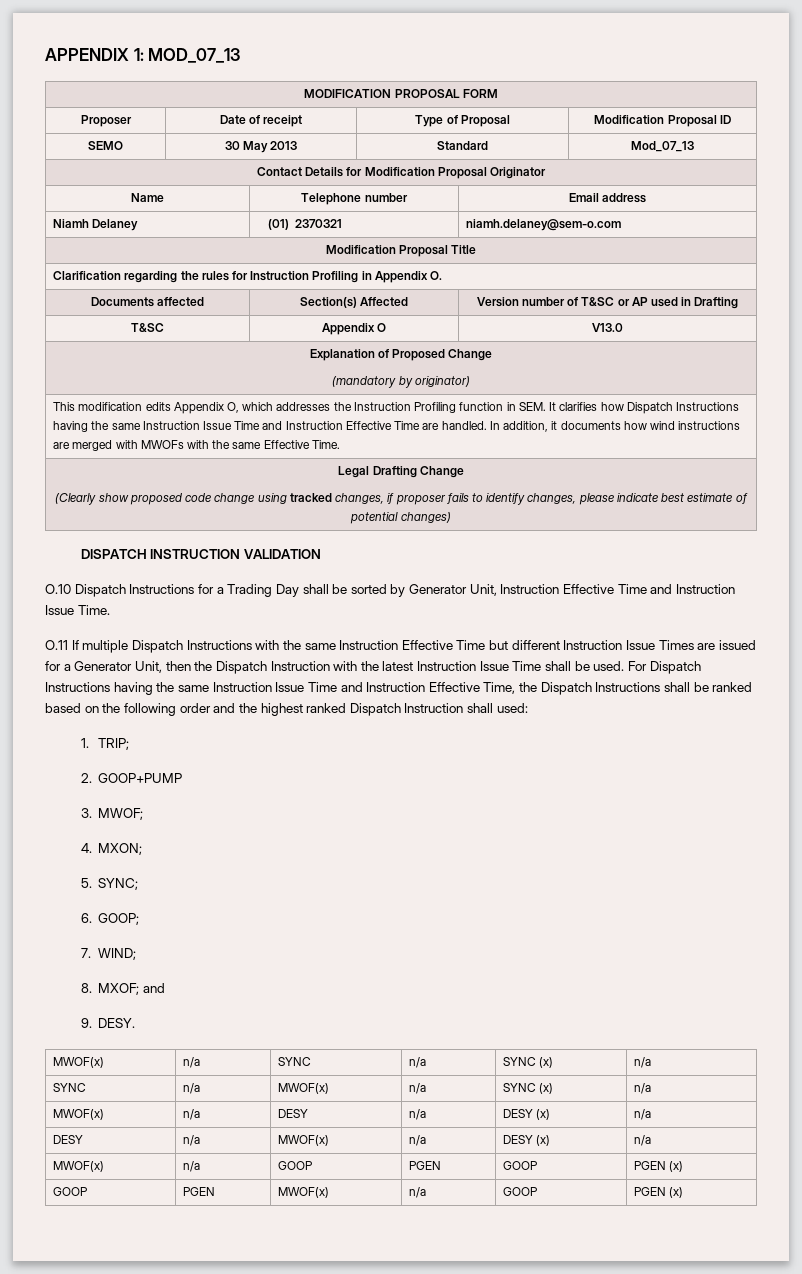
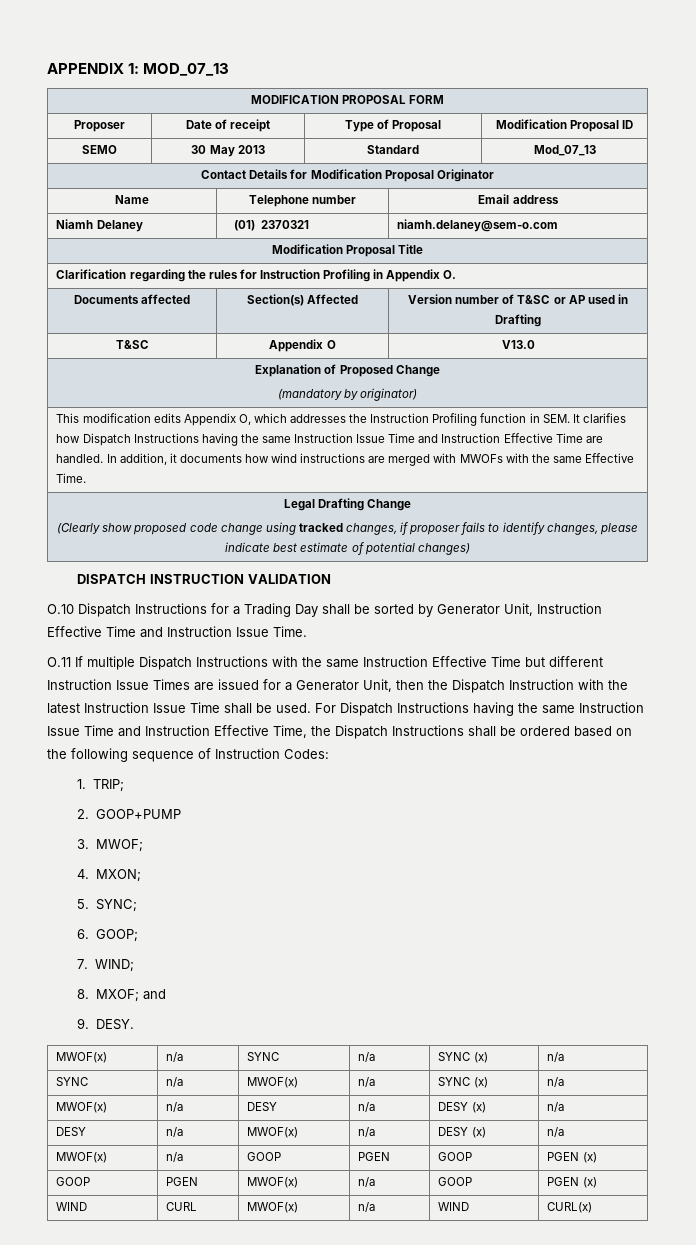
[712,682,753,692] ranked -> [520,726,570,736] ordered
[179,703,528,716] order and the highest ranked Dispatch Instruction shall used: -> [132,748,329,762] sequence of Instruction Codes:
(684, 1192) none -> [56,1202,88,1211] [166,1202,198,1211] [247,1202,299,1213] [358,1202,376,1213] [438,1202,470,1211] [547,1202,593,1213] // WIND | CURL | MWOF(x) | n/a | WIND | CURL(x)

